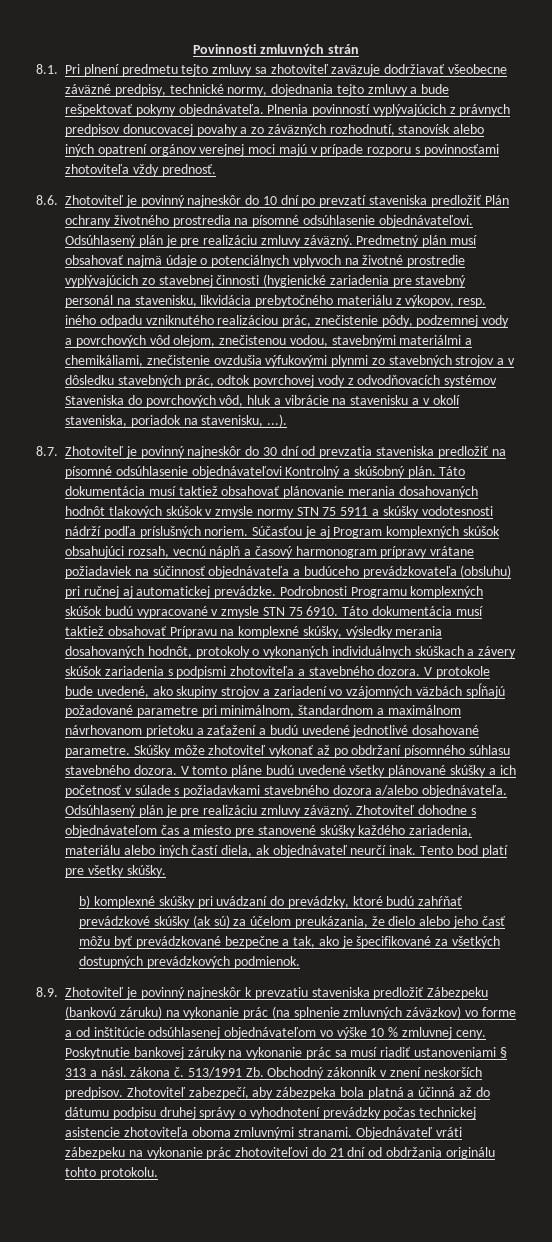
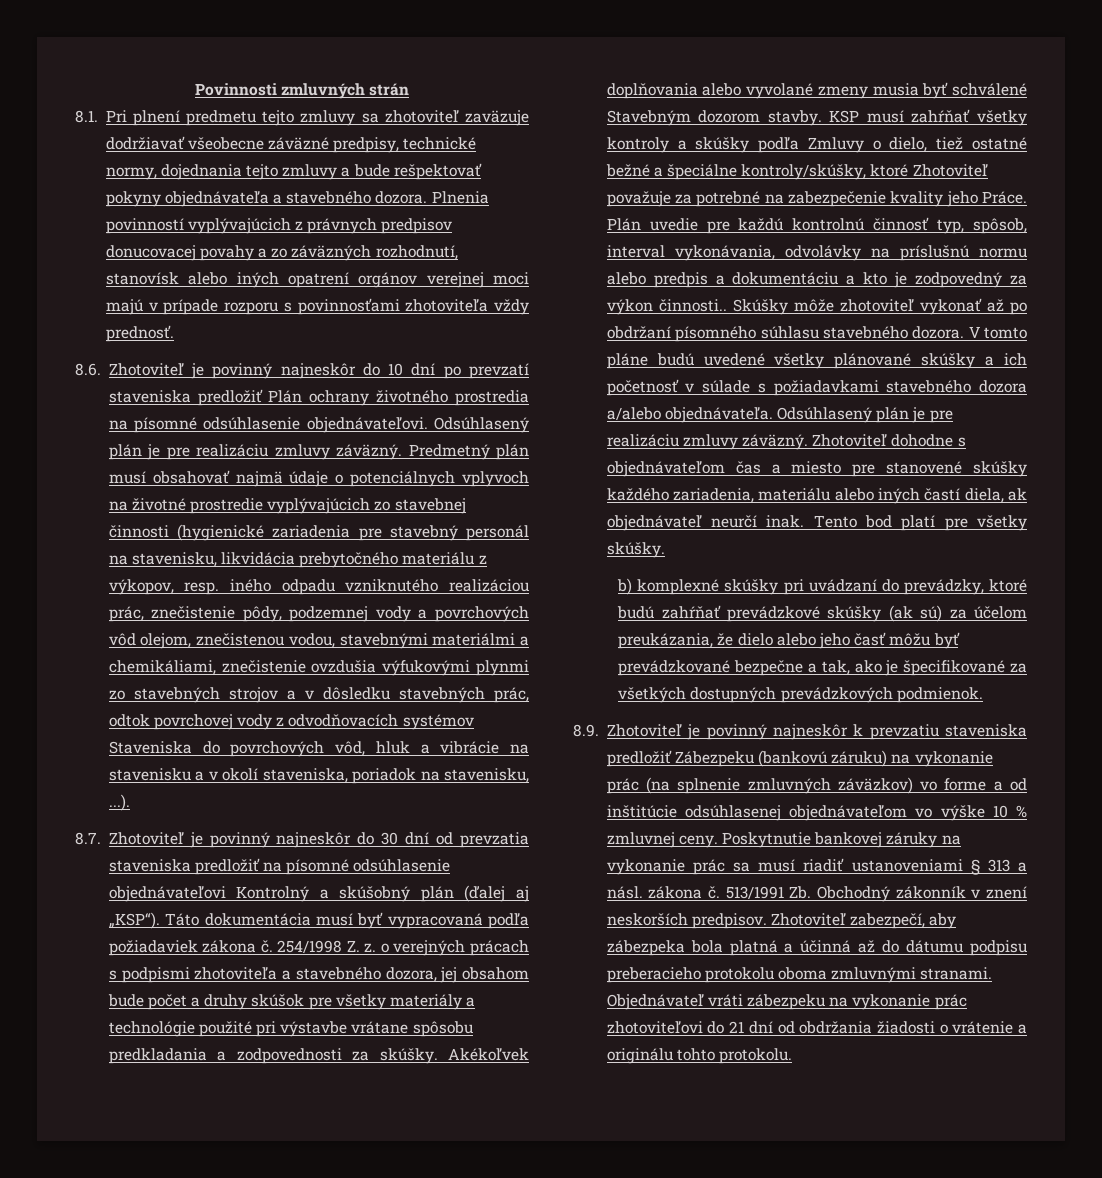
[178,104,264,116] objednávateľa. -> [164,191,428,207] objednávateľa a stavebného dozora.
[407,466,466,478] [65,486,478,498] [65,506,493,518] [65,526,501,538] [65,546,475,558] [65,565,512,578] [65,586,484,598] [65,606,483,618] [65,626,443,638] [65,646,517,658] [65,666,164,676] plán. Táto dokumentácia musí taktiež obsahovať plánovanie merania dosahovaných hodnôt tlakových skúšok v zmysle normy STN 75 5911 a skúšky vodotesnosti nádrží podľa príslušných noriem. Súčasťou je aj Program komplexných skúšok obsahujúci rozsah, vecnú náplň a časový harmonogram prípravy vrátane požiadaviek na súčinnosť objednávateľa a budúceho prevádzkovateľa (obsluhu) pri ručnej aj automatickej prevádzke. Podrobnosti Programu komplexných skúšok budú vypracované v zmysle STN 75 6910. Táto dokumentácia musí taktiež obsahovať Prípravu na komplexné skúšky, výsledky merania dosahovaných hodnôt, protokoly o vykonaných individuálnych skúškach a závery skúšok zariadenia -> [420,885,529,902] [108,912,529,929] [108,940,529,956] plán (ďalej aj „KSP“). Táto dokumentácia musí byť vypracovaná podľa požiadaviek zákona č. 254/1998 Z. z. o verejných prácach
[377,666,491,678] [65,683,505,698] [65,705,461,717] [65,725,480,737] [65,746,130,757] dozora. V protokole bude uvedené, ako skupiny strojov a zariadení vo vzájomných väzbách spĺňajú požadované parametre pri minimálnom, štandardnom a maximálnom návrhovanom prietoku a zaťažení a budú uvedené jednotlivé dosahované parametre. -> [385,967,529,983] [107,994,476,1010] [108,1021,473,1037] [108,1048,529,1064] [606,82,1027,99] [606,109,1027,126] [606,137,1027,153] [605,164,988,180] [606,191,1027,207] [606,217,1027,234] [606,245,1027,261] [606,272,1027,288] [606,299,727,315] dozora, jej obsahom bude počet a druhy skúšok pre všetky materiály a technológie použité pri výstavbe vrátane spôsobu predkladania a zodpovednosti za skúšky. Akékoľvek doplňovania alebo vyvolané zmeny musia byť schválené Stavebným dozorom stavby. KSP musí zahŕňať všetky kontroly a skúšky podľa Zmluvy o dielo, tiež ostatné bežné a špeciálne kontroly/skúšky, ktoré Zhotoviteľ považuje za potrebné na zabezpečenie kvality jeho Práce. Plán uvedie pre každú kontrolnú činnosť typ, spôsob, interval vykonávania, odvolávky na príslušnú normu alebo predpis a dokumentáciu a kto je zodpovedný za výkon činnosti..
[159,1107,477,1119] [65,1127,188,1137] druhej správy o vyhodnotení prevádzky počas technickej asistencie zhotoviteľa -> [606,967,774,983] preberacieho protokolu
(443, 1152) none -> [876,1021,1027,1034] žiadosti o vrátenie a

